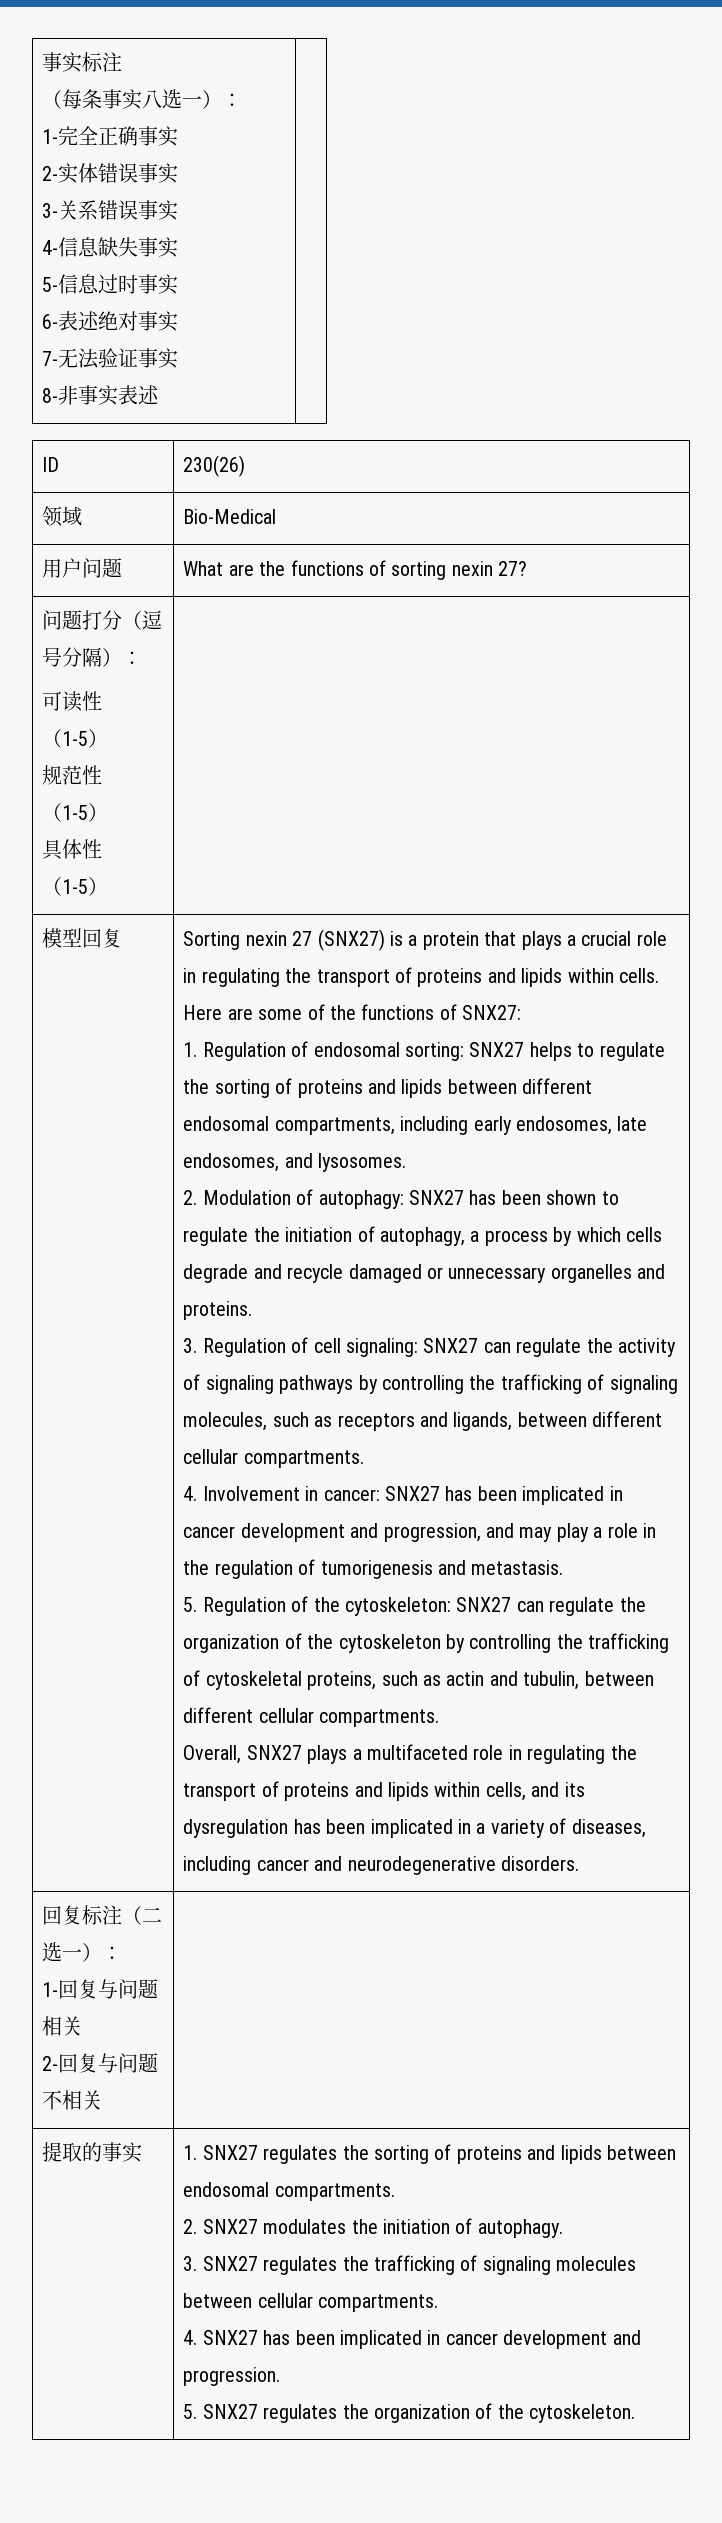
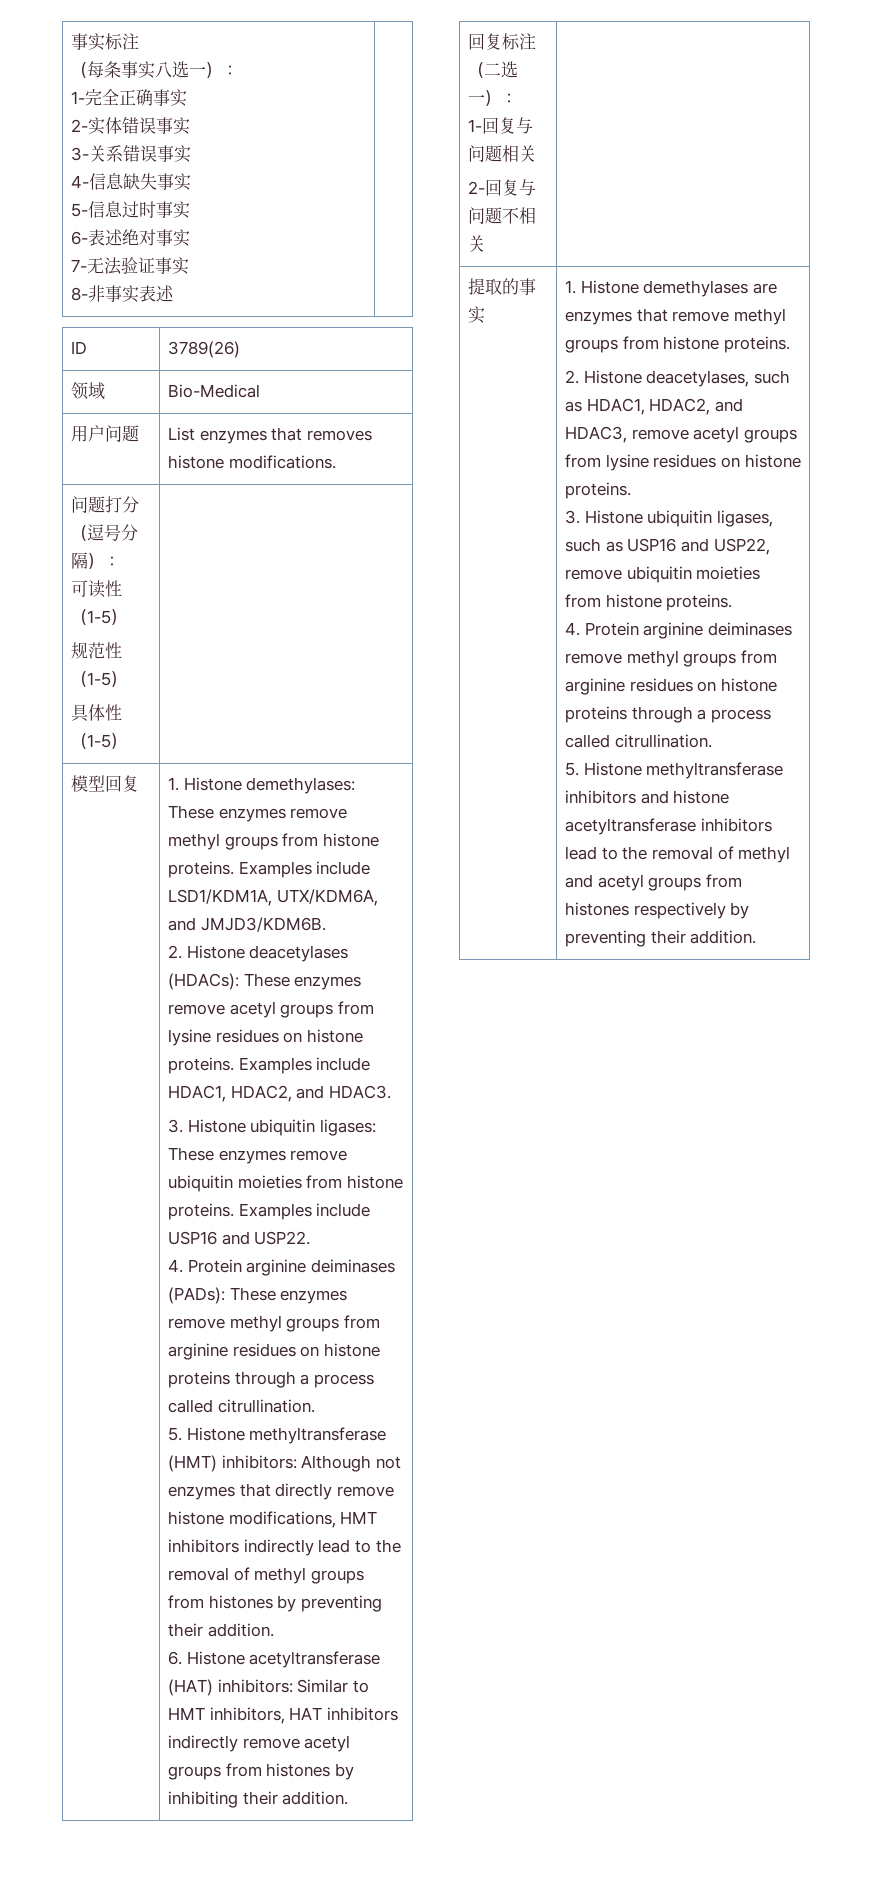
[183,455,246,477] 230(26) -> [168,341,241,358] 3789(26)
[183,560,528,580] What are the functions of sorting nexin 27? -> [168,427,372,444] [168,455,336,469] List enzymes that removes histone modifications.
[183,929,667,951] [183,967,659,987] [183,1004,522,1020] [183,1041,665,1061] [183,1078,593,1098] [183,1116,648,1135] [183,1153,407,1172] [183,1189,619,1209] [183,1226,662,1246] [183,1264,666,1283] [183,1301,253,1320] [183,1337,676,1357] [183,1374,678,1394] [183,1411,663,1431] [183,1449,364,1468] [183,1486,623,1505] [183,1523,656,1542] [183,1559,564,1579] [183,1596,646,1616] [183,1633,670,1653] [183,1670,654,1690] [183,1707,440,1727] [183,1744,637,1764] [183,1781,585,1801] [183,1818,646,1838] [183,1856,579,1875] Sorting nexin 27 (SNX27) is a protein that plays a crucial role in regulating the transport of proteins and lipids within cells. Here are some of the functions of SNX27: // 1. Regulation of endosomal sorting: SNX27 helps to regulate the sorting of proteins and lipids between different endosomal compartments, including early endosomes, late endosomes, and lysosomes. // 2. Modulation of autophagy: SNX27 has been shown to regulate the initiation of autophagy, a process by which cells degrade and recycle damaged or unnecessary organelles and proteins. // 3. Regulation of cell signaling: SNX27 can regulate the activity of signaling pathways by controlling the trafficking of signaling molecules, such as receptors and ligands, between different cellular compartments. // 4. Involvement in cancer: SNX27 has been implicated in cancer development and progression, and may play a role in the regulation of tumorigenesis and metastasis. // 5. Regulation of the cytoskeleton: SNX27 can regulate the organization of the cytoskeleton by controlling the trafficking of cytoskeletal proteins, such as actin and tubulin, between different cellular compartments. // Overall, SNX27 plays a multifaceted role in regulating the transport of proteins and lipids within cells, and its dysregulation has been implicated in a variety of diseases, including cancer and neurodegenerative disorders. -> [168,777,356,794] [168,805,348,822] [168,833,379,850] [168,861,371,878] [168,889,378,906] [168,917,326,932] [168,945,349,962] [168,973,362,990] [168,1001,374,1018] [168,1029,363,1046] [168,1057,371,1074] [168,1085,391,1102] [168,1119,376,1136] [168,1147,348,1164] [168,1175,403,1192] [168,1203,371,1220] [168,1231,311,1245] [168,1259,395,1276] [168,1287,348,1304] [168,1315,380,1332] [168,1343,380,1360] [168,1371,374,1388] [168,1399,315,1413] [168,1427,387,1444] [168,1455,401,1472] [168,1483,394,1500] [168,1511,378,1528] [168,1539,401,1556] [168,1567,364,1584] [168,1595,382,1612] [168,1623,274,1637] [168,1651,381,1668] [168,1679,369,1696] [168,1707,398,1724] [168,1735,351,1752] [168,1763,354,1780] [168,1791,349,1808] 1. Histone demethylases: These enzymes remove methyl groups from histone proteins. Examples include LSD1/KDM1A, UTX/KDM6A, and JMJD3/KDM6B. // 2. Histone deacetylases (HDACs): These enzymes remove acetyl groups from lysine residues on histone proteins. Examples include HDAC1, HDAC2, and HDAC3. // 3. Histone ubiquitin ligases: These enzymes remove ubiquitin moieties from histone proteins. Examples include USP16 and USP22. // 4. Protein arginine deiminases (PADs): These enzymes remove methyl groups from arginine residues on histone proteins through a process called citrullination. // 5. Histone methyltransferase (HMT) inhibitors: Although not enzymes that directly remove histone modifications, HMT inhibitors indirectly lead to the removal of methyl groups from histones by preventing their addition. // 6. Histone acetyltransferase (HAT) inhibitors: Similar to HMT inhibitors, HAT inhibitors indirectly remove acetyl groups from histones by inhibiting their addition.
[202,2144,676,2164] [183,2182,395,2201] [183,2218,563,2238] [183,2255,637,2275] [183,2293,439,2312] [183,2330,641,2349] [183,2367,281,2386] [183,2403,636,2423] SNX27 regulates the sorting of proteins and lipids between endosomal compartments. // 2. SNX27 modulates the initiation of autophagy. // 3. SNX27 regulates the trafficking of signaling molecules between cellular compartments. // 4. SNX27 has been implicated in cancer development and progression. // 5. SNX27 regulates the organization of the cytoskeleton. -> [580,280,777,297] [565,308,786,325] [565,336,790,353] [565,370,790,387] [565,398,743,415] [565,426,797,443] [565,454,801,471] [565,482,632,499] [565,510,773,527] [565,538,770,555] [565,566,761,583] [565,594,733,611] [565,622,792,639] [565,650,777,667] [565,678,777,695] [565,706,771,723] [565,734,712,748] [565,762,784,779] [565,790,730,804] [565,818,772,835] [565,846,791,863] [565,874,742,891] [565,902,750,919] [565,930,757,947] Histone demethylases are enzymes that remove methyl groups from histone proteins. // 2. Histone deacetylases, such as HDAC1, HDAC2, and HDAC3, remove acetyl groups from lysine residues on histone proteins. // 3. Histone ubiquitin ligases, such as USP16 and USP22, remove ubiquitin moieties from histone proteins. // 4. Protein arginine deiminases remove methyl groups from arginine residues on histone proteins through a process called citrullination. // 5. Histone methyltransferase inhibitors and histone acetyltransferase inhibitors lead to the removal of methyl and acetyl groups from histones respectively by preventing their addition.

